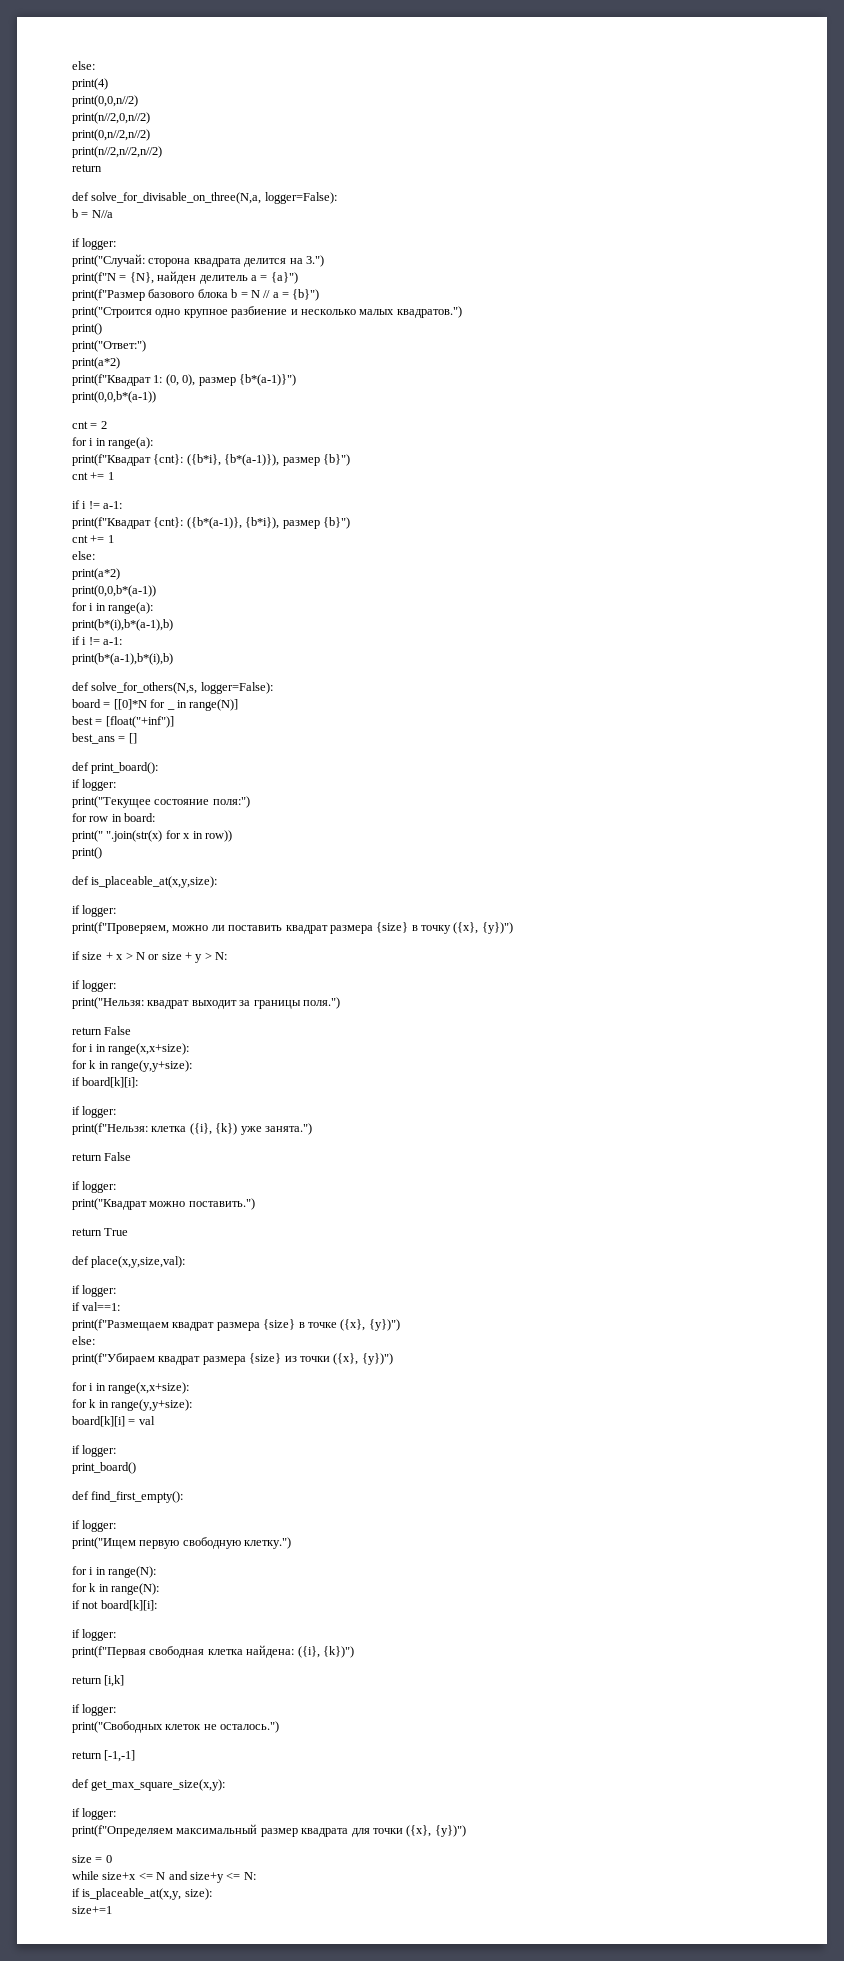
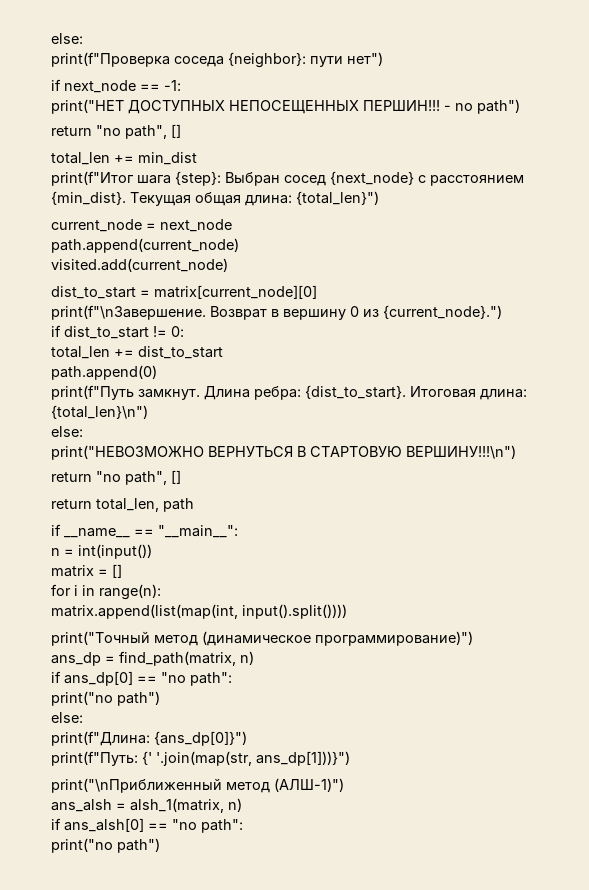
[72,61,95,70] [72,78,108,90] [72,95,138,107] [72,112,150,124] [72,129,150,141] [72,146,162,158] [72,164,102,172] [72,192,337,204] [72,209,113,218] [72,238,117,250] [72,254,324,267] [72,271,298,284] [72,289,320,301] [72,306,462,318] [72,323,102,335] [72,340,146,352] [72,357,120,369] [72,374,296,386] [72,391,156,403] [72,421,107,429] [72,437,154,449] [72,454,350,466] [72,472,114,480] [72,500,123,509] [72,517,350,529] [72,535,114,543] [72,551,95,560] [72,568,120,580] [72,585,156,597] [72,602,154,614] [72,619,173,631] [72,636,123,645] [72,653,173,665] [72,682,273,694] [72,699,166,710] [166,708,175,710] [176,699,239,711] [72,716,174,728] [72,733,137,744] [72,762,159,774] [72,779,117,791] [72,796,250,808] [72,813,156,822] [72,830,232,842] [72,847,102,859] [72,876,218,888] [72,905,117,917] [72,922,513,934] [72,951,228,963] [72,980,117,992] [72,997,340,1009] [72,1026,132,1035] [72,1043,190,1055] [72,1060,193,1072] [72,1077,139,1088] [72,1106,117,1118] [72,1123,312,1135] [72,1152,132,1161] [72,1181,117,1193] [72,1198,255,1210] [72,1228,129,1236] [72,1256,186,1268] [72,1285,117,1297] [72,1302,121,1311] [72,1319,400,1331] [72,1336,95,1345] [72,1353,393,1365] [72,1382,190,1394] [72,1399,193,1411] [72,1416,155,1427] [72,1445,117,1457] [72,1462,136,1474] [72,1491,184,1503] [72,1520,117,1532] [72,1537,292,1549] [72,1566,157,1578] [72,1583,160,1595] [72,1600,157,1611] [72,1629,117,1641] [72,1645,354,1658] [72,1675,125,1687] [72,1704,117,1716] [72,1721,280,1733] [72,1750,136,1762] [72,1779,226,1791] [72,1808,117,1820] [72,1824,466,1837] [72,1855,112,1863] [72,1871,256,1883] [72,1888,212,1900] [72,1906,112,1914] else: // print(4) // print(0,0,n//2) // print(n//2,0,n//2) // print(0,n//2,n//2) // print(n//2,n//2,n//2) // return // def solve_for_divisable_on_three(N,a, logger=False): // b = N//a // if logger: // print("Случай: сторона квадрата делится на 3.") // print(f"N = {N}, найден делитель a = {a}") // print(f"Размер базового блока b = N // a = {b}") // print("Строится одно крупное разбиение и несколько малых квадратов.") // print() // print("Ответ:") // print(a*2) // print(f"Квадрат 1: (0, 0), размер {b*(a-1)}") // print(0,0,b*(a-1)) // cnt = 2 // for i in range(a): // print(f"Квадрат {cnt}: ({b*i}, {b*(a-1)}), размер {b}") // cnt += 1 // if i != a-1: // print(f"Квадрат {cnt}: ({b*(a-1)}, {b*i}), размер {b}") // cnt += 1 // else: // print(a*2) // print(0,0,b*(a-1)) // for i in range(a): // print(b*(i),b*(a-1),b) // if i != a-1: // print(b*(a-1),b*(i),b) // def solve_for_others(N,s, logger=False): // board = [[0]*N for _ in range(N)] // best = [float("+inf")] // best_ans = [] // def print_board(): // if logger: // print("Текущее состояние поля:") // for row in board: // print(" ".join(str(x) for x in row)) // print() // def is_placeable_at(x,y,size): // if logger: // print(f"Проверяем, можно ли поставить квадрат размера {size} в точку ({x}, {y})") // if size + x > N or size + y > N: // if logger: // print("Нельзя: квадрат выходит за границы поля.") // return False // for i in range(x,x+size): // for k in range(y,y+size): // if board[k][i]: // if logger: // print(f"Нельзя: клетка ({i}, {k}) уже занята.") // return False // if logger: // print("Квадрат можно поставить.") // return True // def place(x,y,size,val): // if logger: // if val==1: // print(f"Размещаем квадрат размера {size} в точке ({x}, {y})") // else: // print(f"Убираем квадрат размера {size} из точки ({x}, {y})") // for i in range(x,x+size): // for k in range(y,y+size): // board[k][i] = val // if logger: // print_board() // def find_first_empty(): // if logger: // print("Ищем первую свободную клетку.") // for i in range(N): // for k in range(N): // if not board[k][i]: // if logger: // print(f"Первая свободная клетка найдена: ({i}, {k})") // return [i,k] // if logger: // print("Свободных клеток не осталось.") // return [-1,-1] // def get_max_square_size(x,y): // if logger: // print(f"Определяем максимальный размер квадрата для точки ({x}, {y})") // size = 0 // while size+x <= N and size+y <= N: // if is_placeable_at(x,y, size): // size+=1 -> [51,33,83,44] [51,52,383,68] [51,79,181,93] [51,99,520,114] [51,124,181,139] [51,152,197,165] [51,171,524,186] [51,191,379,206] [51,219,232,232] [51,238,239,253] [51,258,228,272] [51,285,317,299] [51,305,502,320] [51,325,184,339] [51,346,223,359] [51,365,157,380] [51,385,527,400] [51,405,148,419] [51,426,83,437] [51,445,516,460] [51,470,181,485] [51,498,194,512] [51,524,238,538] [51,544,152,559] [51,564,122,578] [51,584,161,600] [51,604,347,619] [51,631,473,646] [51,651,254,666] [51,671,232,686] [51,691,160,706] [51,712,83,723] [51,731,247,746] [51,751,350,766] [51,778,344,793] [51,798,242,813] [51,818,243,833] [51,838,160,853] else: // print(f"Проверка соседа {neighbor}: пути нет") // if next_node == -1: // print("НЕТ ДОСТУПНЫХ НЕПОСЕЩЕННЫХ ПЕРШИН!!! - no path") // return "no path", [] // total_len += min_dist // print(f"Итог шага {step}: Выбран сосед {next_node} с расстоянием {min_dist}. Текущая общая длина: {total_len}") // current_node = next_node // path.append(current_node) // visited.add(current_node) // dist_to_start = matrix[current_node][0] // print(f"\nЗавершение. Возврат в вершину 0 из {current_node}.") // if dist_to_start != 0: // total_len += dist_to_start // path.append(0) // print(f"Путь замкнут. Длина ребра: {dist_to_start}. Итоговая длина: {total_len}\n") // else: // print("НЕВОЗМОЖНО ВЕРНУТЬСЯ В СТАРТОВУЮ ВЕРШИНУ!!!\n") // return "no path", [] // return total_len, path // if __name__ == "__main__": // n = int(input()) // matrix = [] // for i in range(n): // matrix.append(list(map(int, input().split()))) // print("Точный метод (динамическое программирование)") // ans_dp = find_path(matrix, n) // if ans_dp[0] == "no path": // print("no path") // else: // print(f"Длина: {ans_dp[0]}") // print(f"Путь: {' '.join(map(str, ans_dp[1]))}") // print("\nПриближенный метод (АЛШ-1)") // ans_alsh = alsh_1(matrix, n) // if ans_alsh[0] == "no path": // print("no path")

